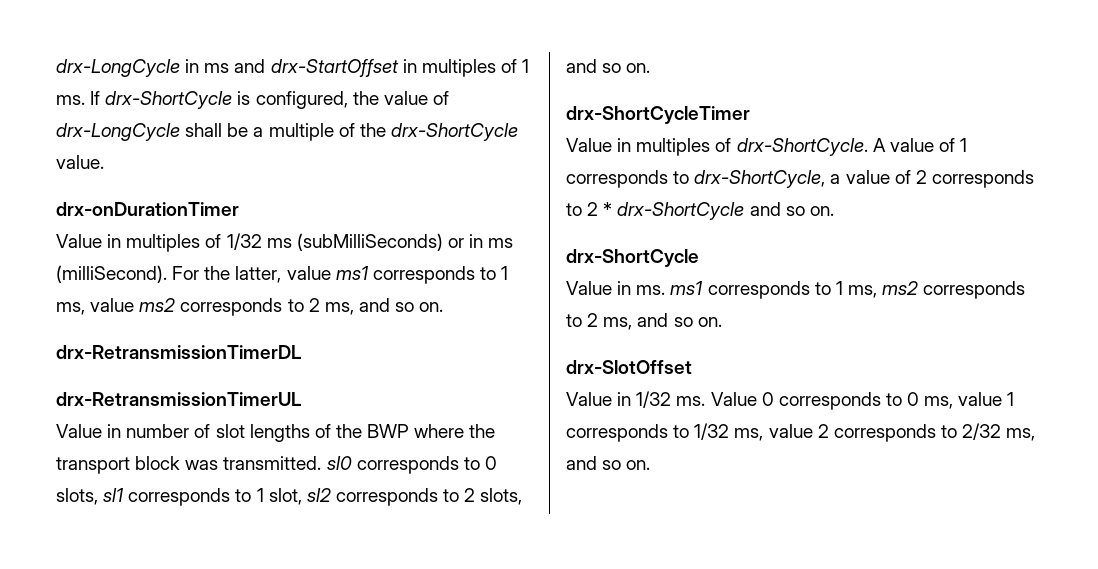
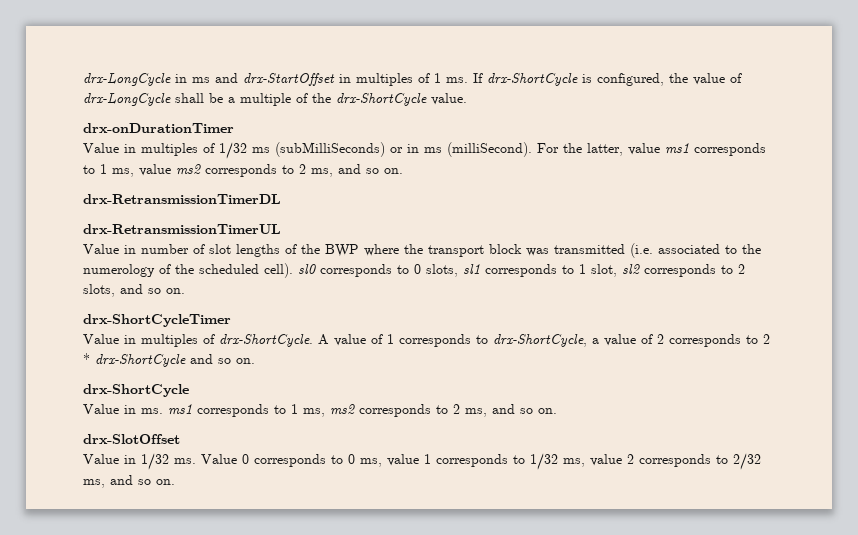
[223,456,322,470] transmitted. -> [554,243,761,258] [83,263,293,278] transmitted (i.e. associated to the numerology of the scheduled cell).

